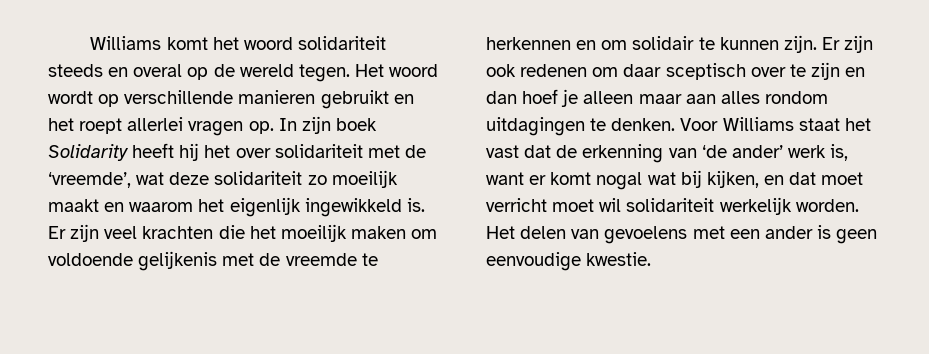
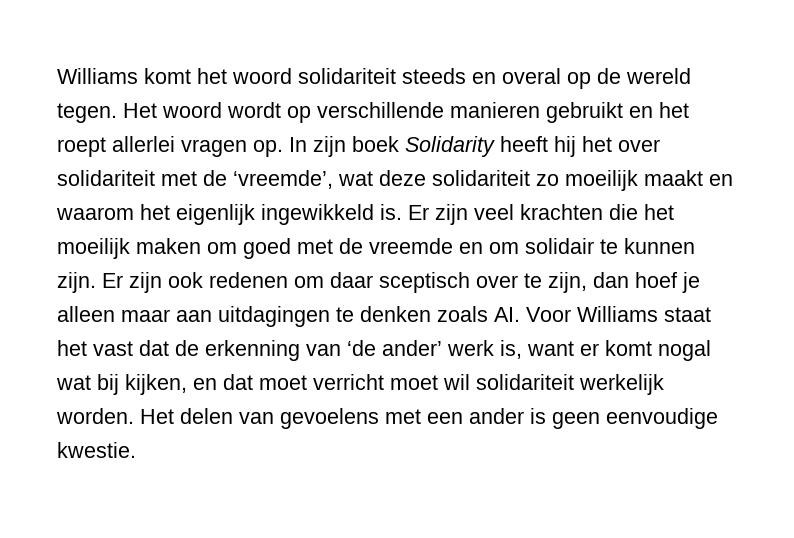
[48,251,218,271] voldoende gelijkenis -> [243,238,291,259] goed
[361,253,378,266] [486,37,571,50] te herkennen -> (453, 246) none
[810,62,866,80] zijn en -> [548,272,587,293] zijn,
[720,91,828,104] [486,117,676,136] alles rondom uitdagingen te denken. -> [218,306,520,327] uitdagingen te denken zoals AI.

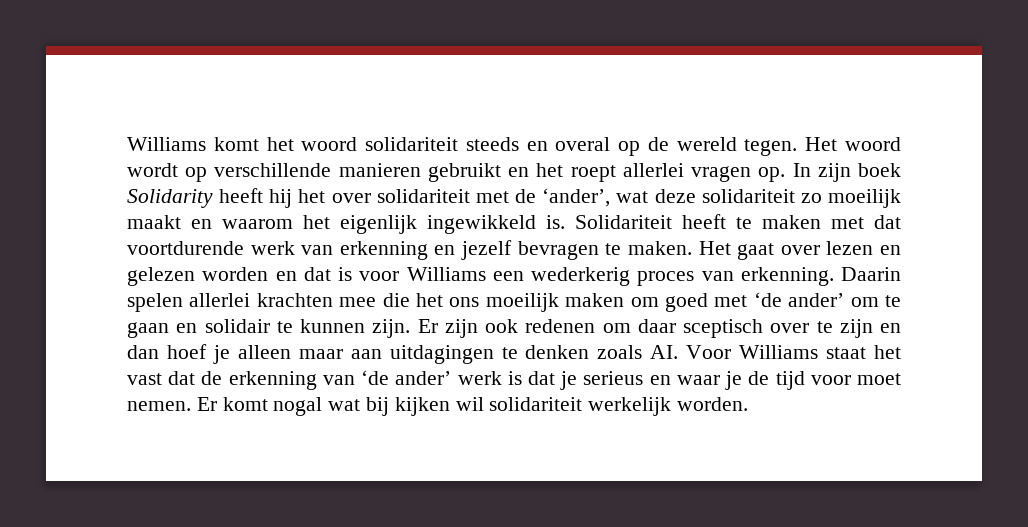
[233,170,333,189] ‘vreemde’, -> [542,188,611,207] ‘ander’,
[408,204,603,225] Er zijn veel krachten -> [575,214,901,229] [127,240,902,260] [127,267,901,286] [127,293,377,312] Solidariteit heeft te maken met dat voortdurende werk van erkenning en jezelf bevragen te maken. Het gaat over lezen en gelezen worden en dat is voor Williams een wederkerig proces van erkenning. Daarin spelen allerlei krachten mee
(674, 212) none -> [449,297,480,307] ons
[339,238,519,254] de vreemde en om -> [753,292,901,307] [127,322,198,338] ‘de ander’ om te gaan en
[548,272,587,293] zijn, -> [839,319,901,338] zijn en
[500,340,711,361] [56,374,664,395] [56,408,718,429] [57,442,136,458] is, want er komt nogal wat bij kijken, en dat moet verricht moet wil solidariteit werkelijk worden. Het delen van gevoelens met een ander is geen eenvoudige kwestie. -> [507,371,901,390] [127,397,749,416] is dat je serieus en waar je de tijd voor moet nemen. Er komt nogal wat bij kijken wil solidariteit werkelijk worden.

